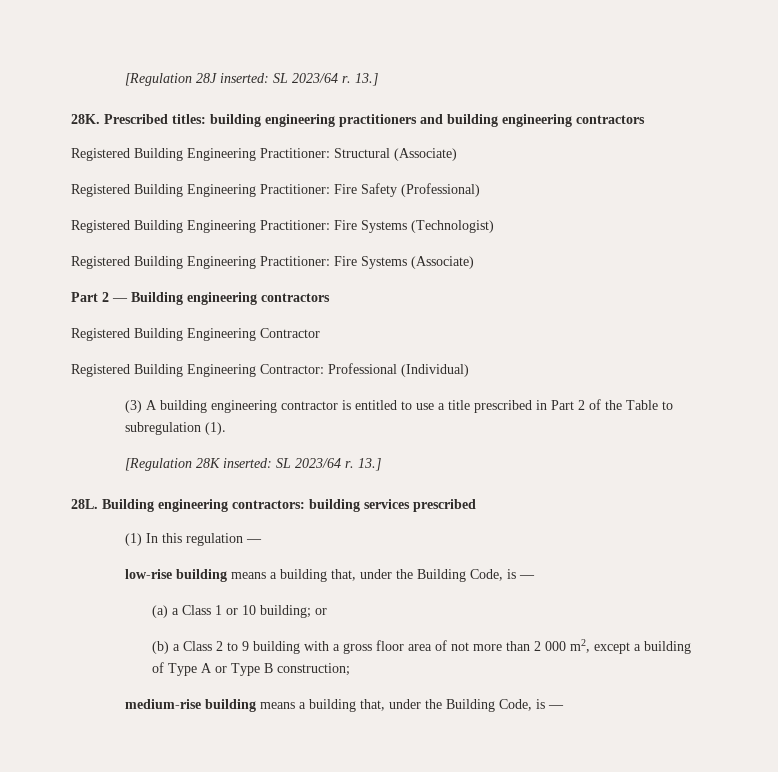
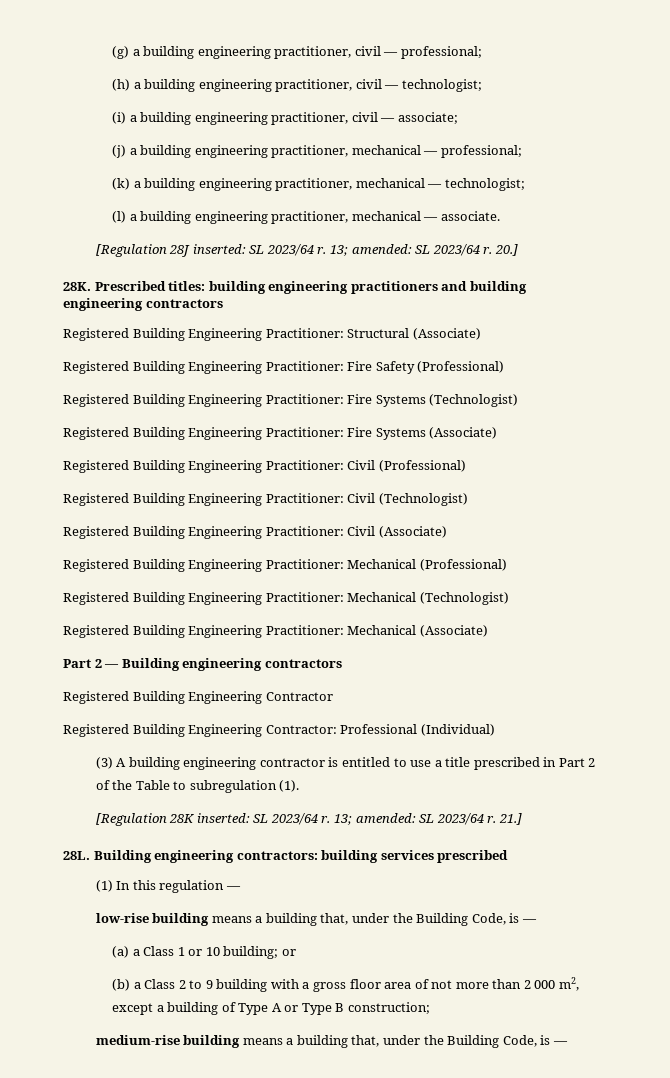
(125, 79) none -> [112,46,482,59] [112,79,482,92] [112,112,458,125] [112,145,522,158] [112,178,525,191] [112,211,500,224] (g) a building engineering practitioner, civil — professional; // (h) a building engineering practitioner, civil — technologist; // (i) a building engineering practitioner, civil — associate; // (j) a building engineering practitioner, mechanical — professional; // (k) a building engineering practitioner, mechanical — technologist; // (l) a building engineering practitioner, mechanical — associate. //
[355,73,379,86] 13.] -> [329,244,518,256] 13; amended: SL 2023/64 r. 20.]
(474, 262) none -> [63,460,466,473] [63,493,468,506] [63,526,447,539] [63,559,507,572] [63,592,509,605] [63,625,488,638] // Registered Building Engineering Practitioner: Civil (Professional) // Registered Building Engineering Practitioner: Civil (Technologist) // Registered Building Engineering Practitioner: Civil (Associate) // Registered Building Engineering Practitioner: Mechanical (Professional) // Registered Building Engineering Practitioner: Mechanical (Technologist) // Registered Building Engineering Practitioner: Mechanical (Associate)
[358,458,382,471] 13.] -> [333,813,522,825] 13; amended: SL 2023/64 r. 21.]

